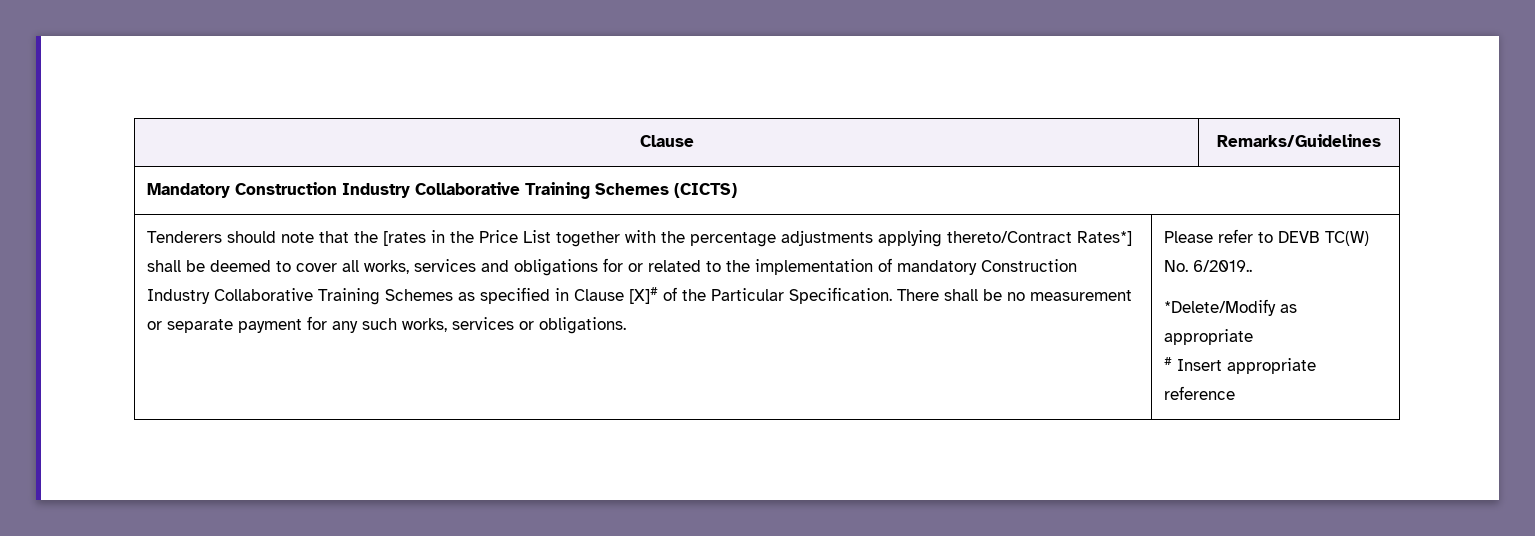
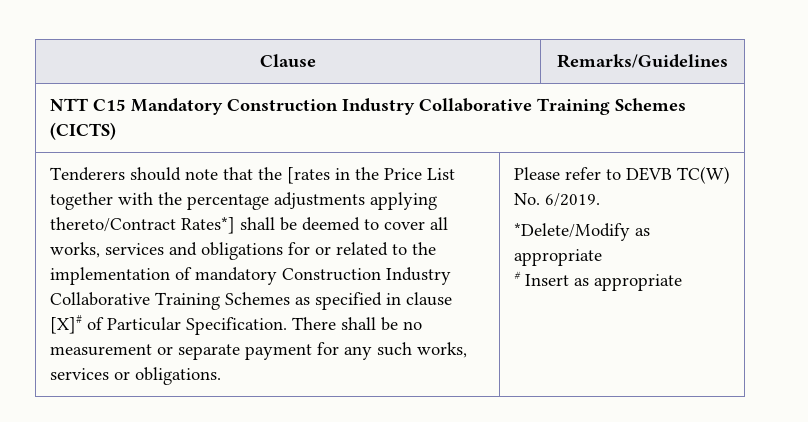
(1381, 140) none -> [49,98,126,111] NTT C15
[573,289,624,301] Clause -> [405,292,452,306] clause
[681,289,706,301] the -> (104, 323) none
[1192,260,1252,272] 6/2019.. -> [544,193,600,207] 6/2019.
[1226,358,1316,374] [1163,386,1235,400] appropriate reference -> [573,274,682,291] as appropriate

